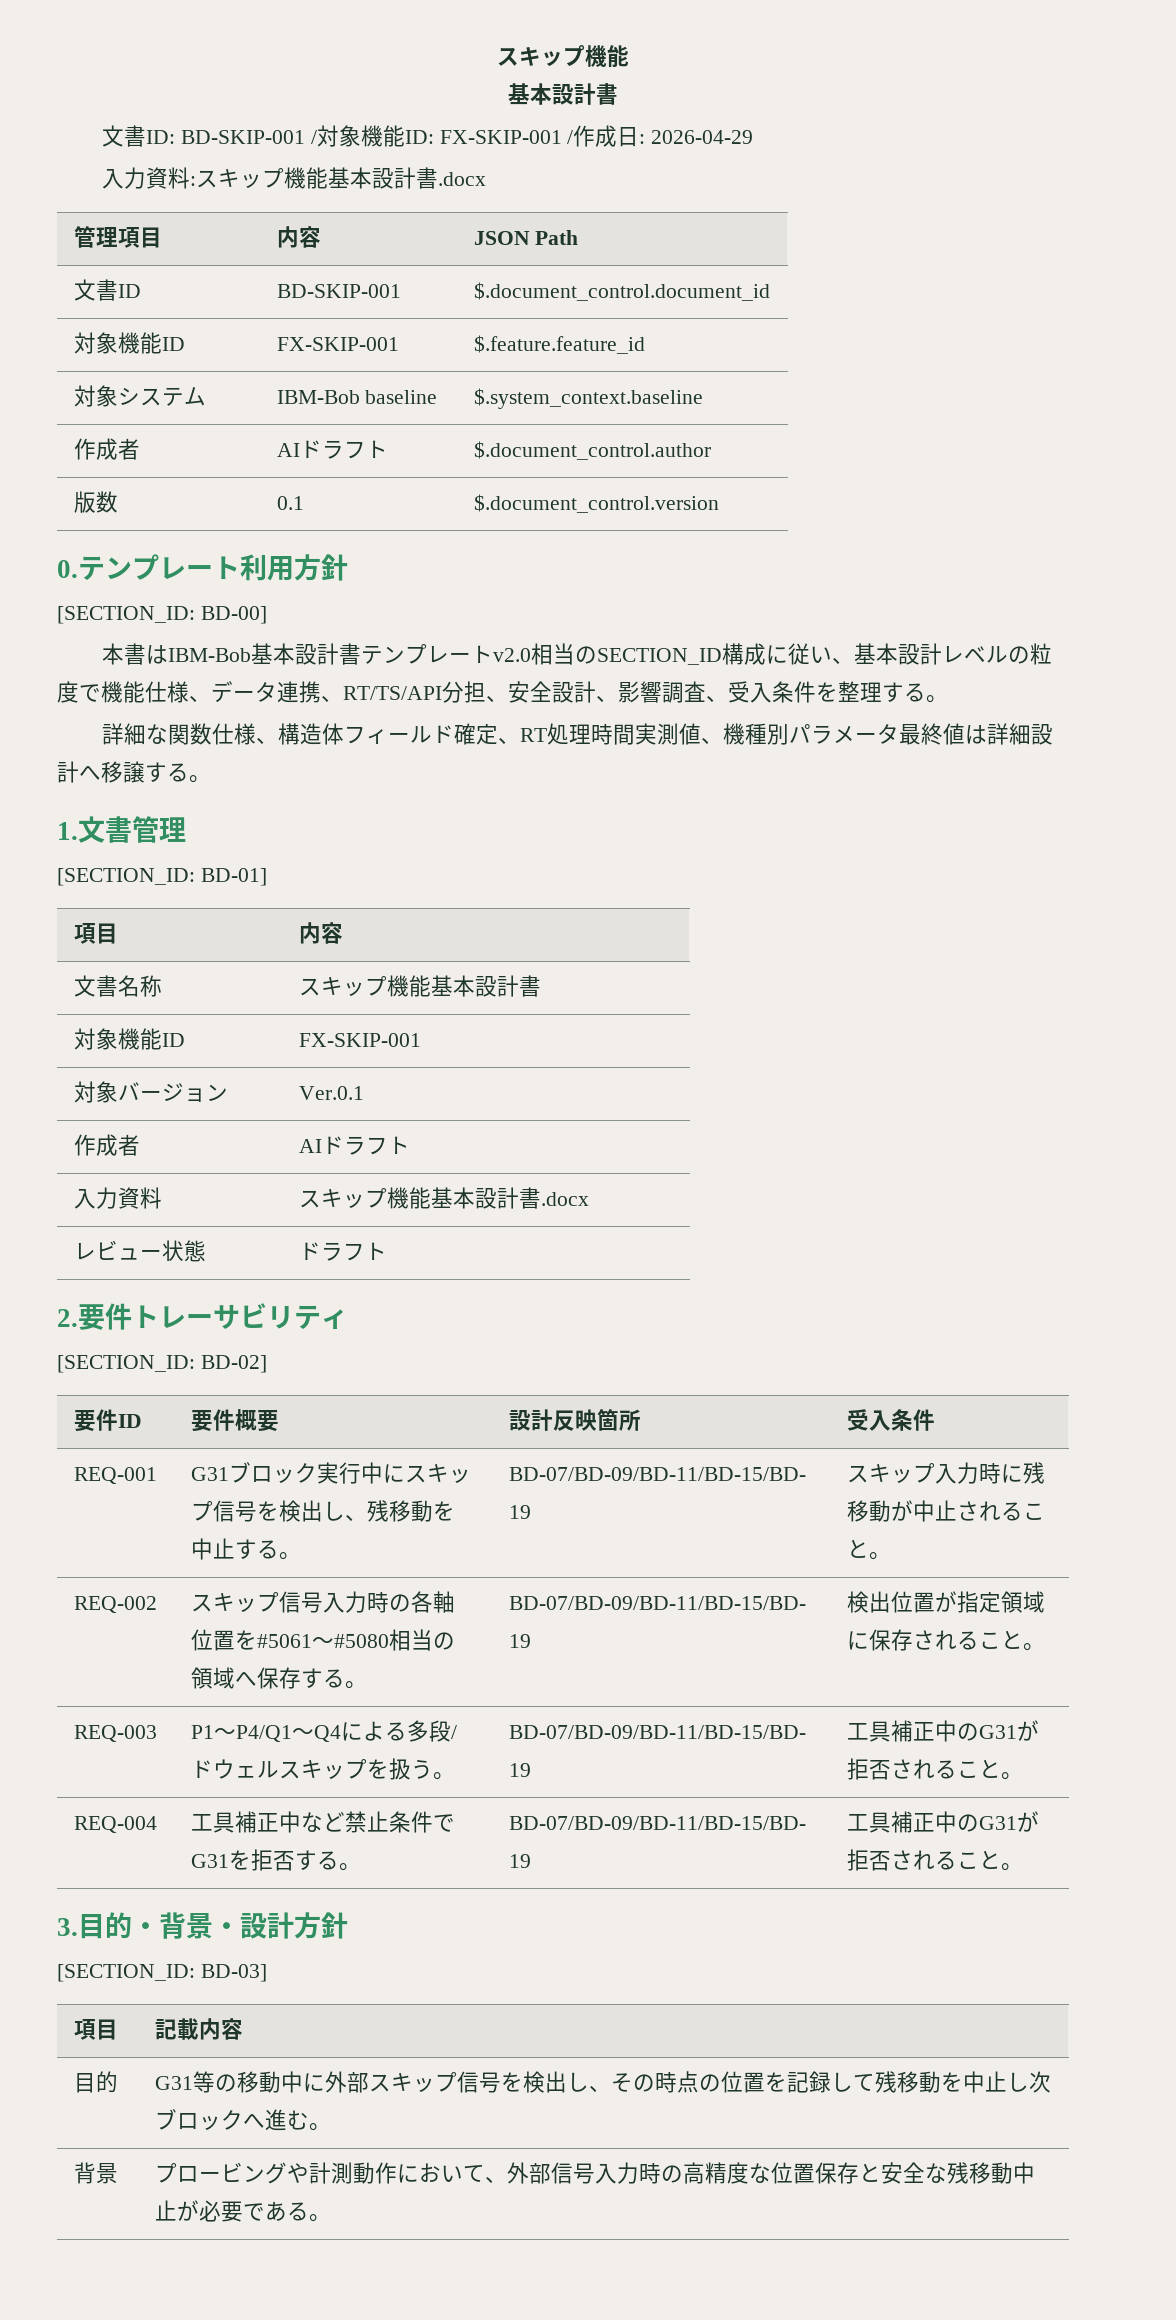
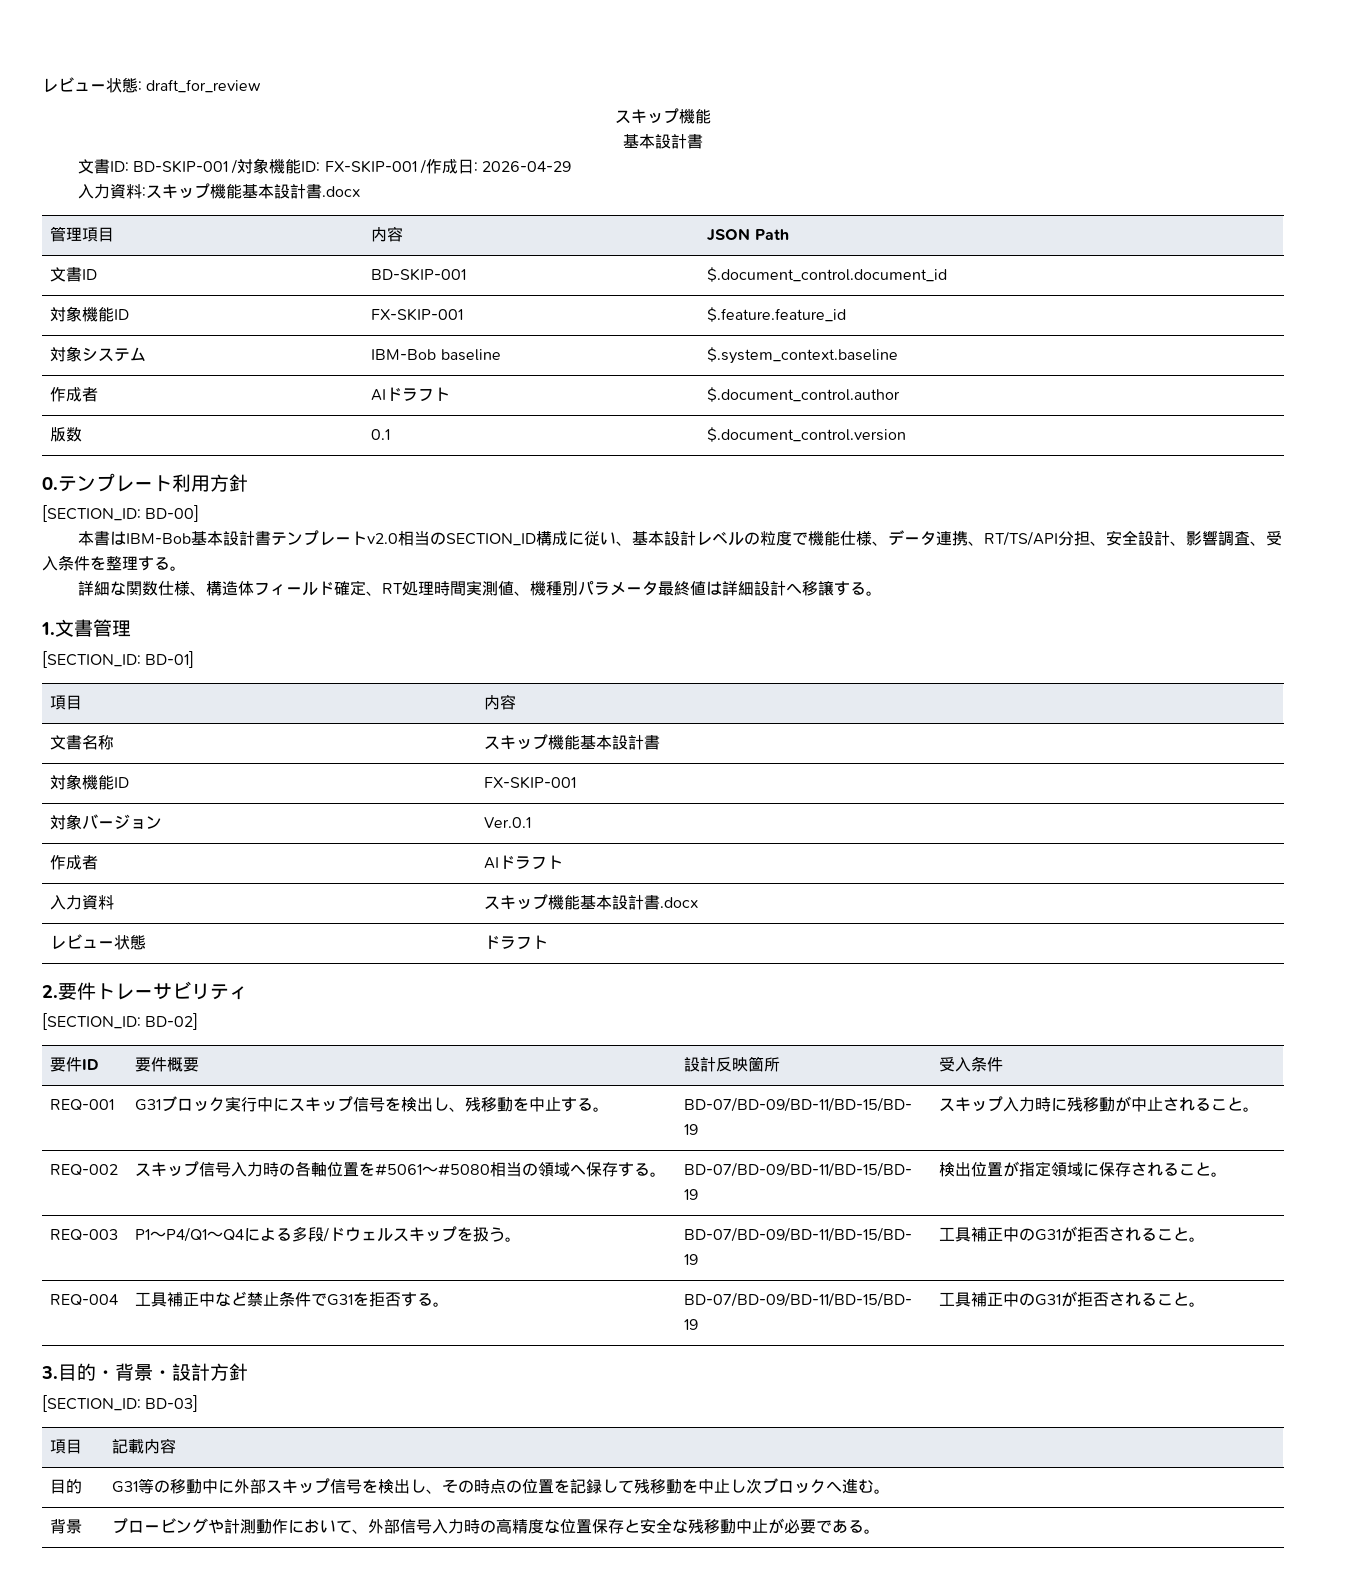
(497, 56) none -> [42,77,262,93] レビュー状態: draft_for_review //

